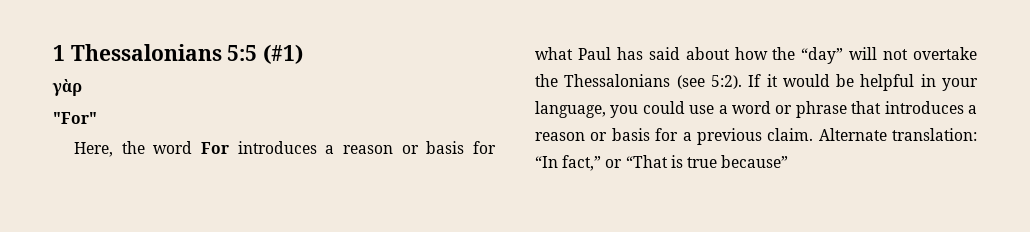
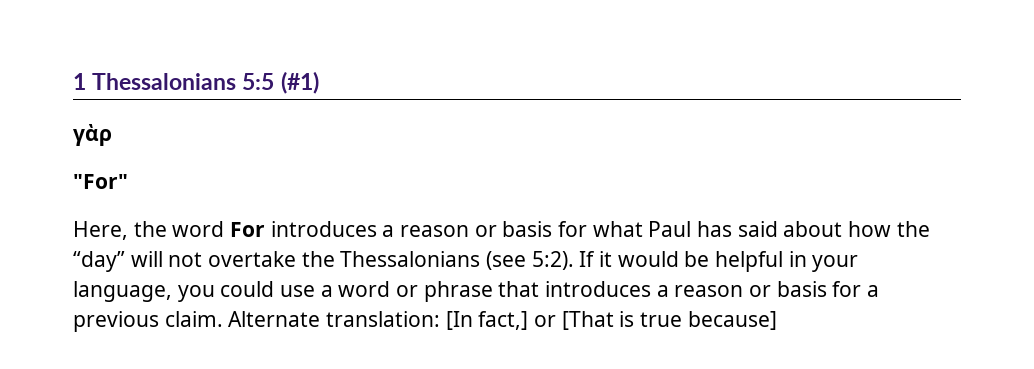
[535,155,668,171] “In fact,” or “That -> [445,311,614,330] [In fact,] or [That
[721,155,789,168] because” -> [687,311,777,330] because]

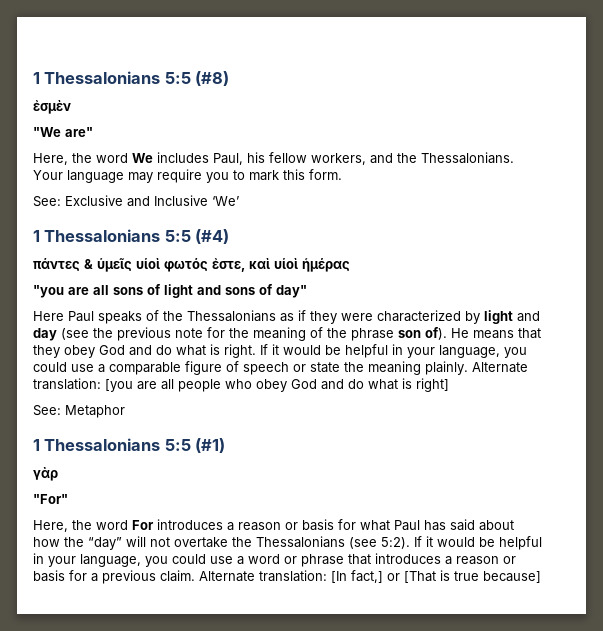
[73,73,275,90] 1 Thessalonians 5:5 -> [33,71,230,86] [33,100,71,114] [33,127,93,137] [33,152,514,165] [33,169,342,183] [33,195,239,207] [33,229,230,244] [33,258,350,272] [33,284,307,298] [33,310,540,324] [33,327,541,341] [33,344,527,358] [33,361,528,375] [33,378,449,392] [33,405,125,418] [33,438,191,451] 1 Thessalonians 5:5 (#8) // ἐσμὲν // "We are" // Here, the word We includes Paul, his fellow workers, and the Thessalonians. Your language may require you to mark this form. // See: Exclusive and Inclusive ‘We’ // 1 Thessalonians 5:5 (#4) // πάντες & ὑμεῖς υἱοὶ φωτός ἐστε, καὶ υἱοὶ ἡμέρας // "you are all sons of light and sons of day" // Here Paul speaks of the Thessalonians as if they were characterized by light and day (see the previous note for the meaning of the phrase son of). He means that they obey God and do what is right. If it would be helpful in your language, you could use a comparable figure of speech or state the meaning plainly. Alternate translation: [you are all people who obey God and do what is right] // See: Metaphor // 1 Thessalonians 5:5

